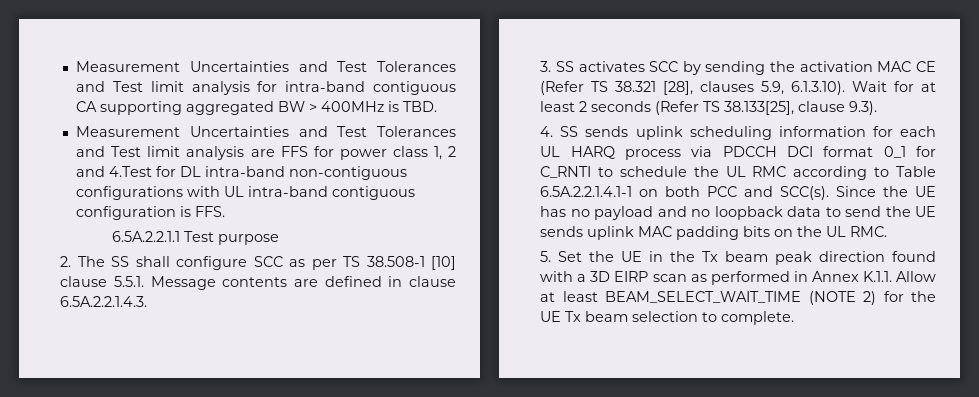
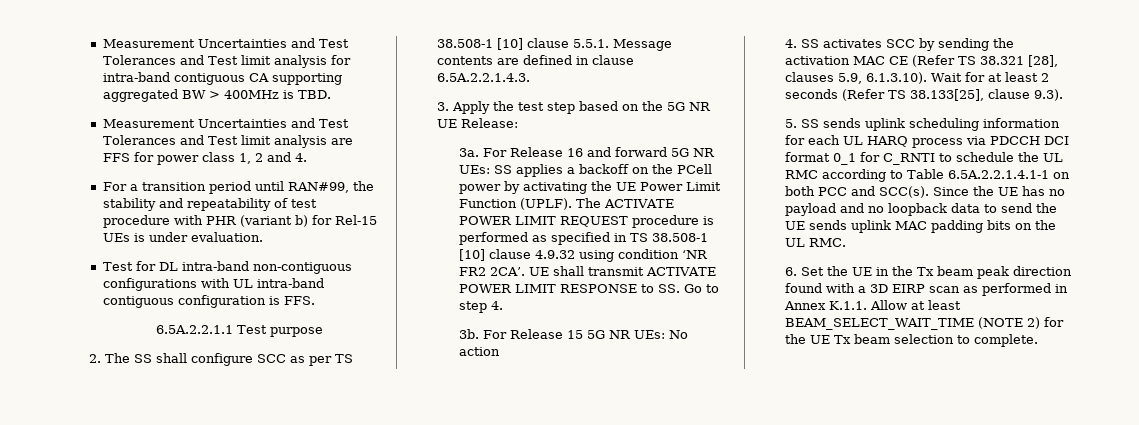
[109,166,153,177] 4.Test -> [294,153,307,162] [102,181,374,194] [102,198,317,211] [102,215,377,228] [102,232,263,242] [102,262,133,271] 4. // For a transition period until RAN#99, the stability and repeatability of test procedure with PHR (variant b) for Rel-15 UEs is under evaluation. // Test
(552, 66) none -> [451,101,711,114] [436,118,518,128] [459,147,716,157] [459,164,713,177] [459,181,722,194] [459,198,675,210] [459,215,715,228] [459,232,709,245] [459,249,709,262] [459,266,717,276] [459,284,720,293] [459,301,504,313] [459,329,689,339] [459,347,501,356] [784,39,797,48] Apply the test step based on the 5G NR UE Release: // 3a. For Release 16 and forward 5G NR UEs: SS applies a backoff on the PCell power by activating the UE Power Limit Function (UPLF). The ACTIVATE POWER LIMIT REQUEST procedure is performed as specified in TS 38.508-1 [10] clause 4.9.32 using condition ‘NR FR2 2CA’. UE shall transmit ACTIVATE POWER LIMIT RESPONSE to SS. Go to step 4. // 3b. For Release 15 5G NR UEs: No action // 4.
[540,126,554,137] 4. -> [784,119,797,128] 5.
[540,251,552,262] 5. -> [784,267,797,276] 6.

